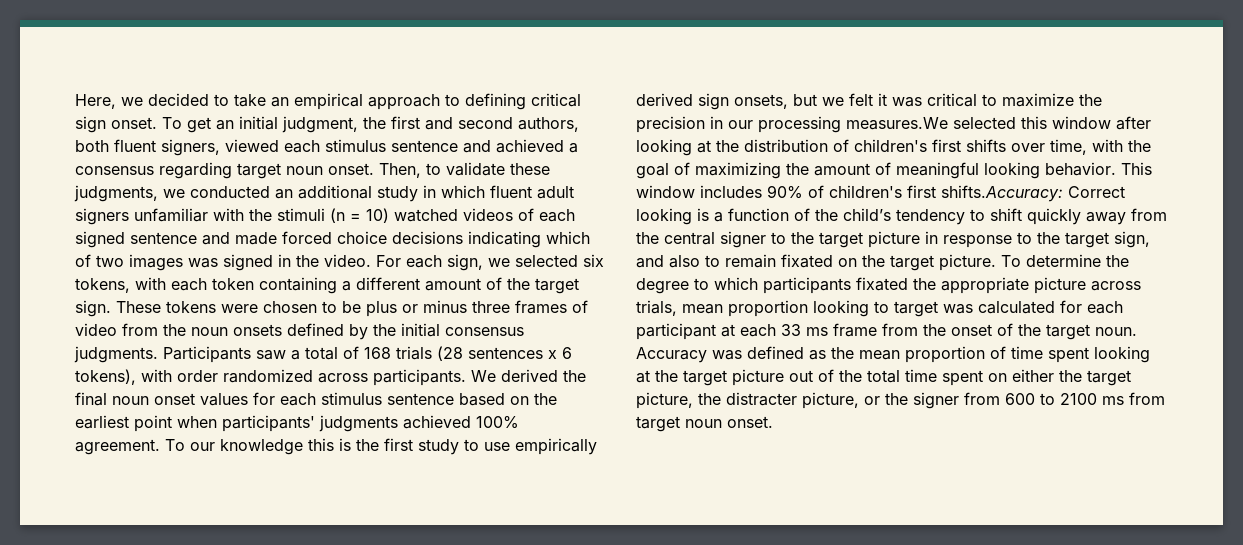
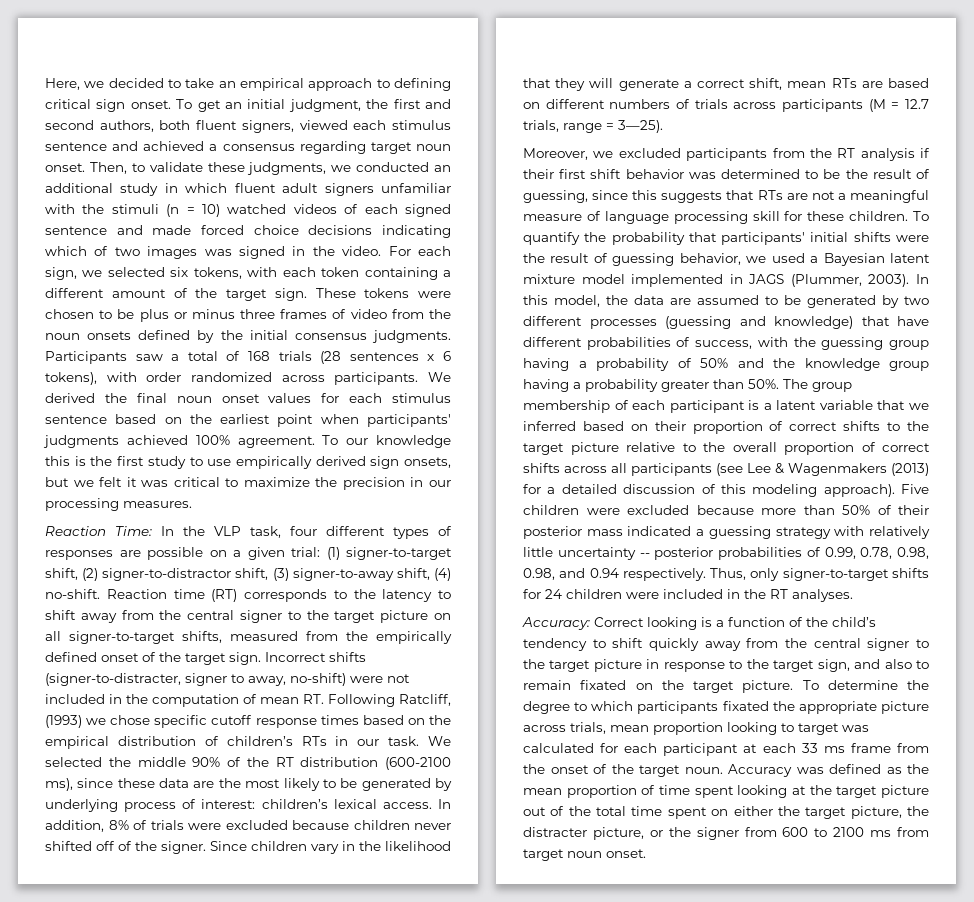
[846,116,1151,130] [636,139,1151,156] [636,162,1152,179] [636,185,1063,202] measures.We selected this window after looking at the distribution of children's first shifts over time, with the goal of maximizing the amount of meaningful looking behavior. This window includes 90% of children's first shifts.Accuracy: -> [123,501,192,508] [45,526,452,539] [45,547,452,560] [45,568,451,581] [45,589,451,602] [45,610,452,623] [45,631,452,644] [45,652,366,665] [45,673,410,686] [45,694,451,707] [45,715,451,728] [45,736,451,749] [45,757,451,770] [45,778,453,791] [45,799,452,812] [45,820,451,832] [45,841,451,854] [523,78,929,91] [523,99,929,112] [523,120,663,133] [523,148,930,161] [523,169,930,179] [523,190,929,203] [523,211,929,224] [523,232,929,245] [523,253,930,266] [523,274,929,287] [523,295,929,308] [523,316,929,329] [523,337,929,350] [523,358,929,371] [523,379,852,392] [523,400,929,413] [523,421,930,434] [523,442,930,455] [523,463,929,476] [523,484,929,497] [523,505,929,515] [523,526,930,539] [523,547,929,560] [523,568,929,581] [523,589,853,602] [522,617,590,630] measures. // Reaction Time: In the VLP task, four different types of responses are possible on a given trial: (1) signer-to-target shift, (2) signer-to-distractor shift, (3) signer-to-away shift, (4) no-shift. Reaction time (RT) corresponds to the latency to shift away from the central signer to the target picture on all signer-to-target shifts, measured from the empirically defined onset of the target sign. Incorrect shifts (signer-to-distracter, signer to away, no-shift) were not included in the computation of mean RT. Following Ratcliff, (1993) we chose specific cutoff response times based on the empirical distribution of children’s RTs in our task. We selected the middle 90% of the RT distribution (600-2100 ms), since these data are the most likely to be generated by underlying process of interest: children’s lexical access. In addition, 8% of trials were excluded because children never shifted off of the signer. Since children vary in the likelihood that they will generate a correct shift, mean RTs are based on different numbers of trials across participants (M = 12.7 trials, range = 3—25). // Moreover, we excluded participants from the RT analysis if their first shift behavior was determined to be the result of guessing, since this suggests that RTs are not a meaningful measure of language processing skill for these children. To quantify the probability that participants' initial shifts were the result of guessing behavior, we used a Bayesian latent mixture model implemented in JAGS (Plummer, 2003). In this model, the data are assumed to be generated by two different processes (guessing and knowledge) that have different probabilities of success, with the guessing group having a probability of 50% and the knowledge group having a probability greater than 50%. The group membership of each participant is a latent variable that we inferred based on their proportion of correct shifts to the target picture relative to the overall proportion of correct shifts across all participants (see Lee & Wagenmakers (2013) for a detailed discussion of this modeling approach). Five children were excluded because more than 50% of their posterior mass indicated a guessing strategy with relatively little uncertainty -- posterior probabilities of 0.99, 0.78, 0.98, 0.98, and 0.94 respectively. Thus, only signer-to-target shifts for 24 children were included in the RT analyses. // Accuracy:

